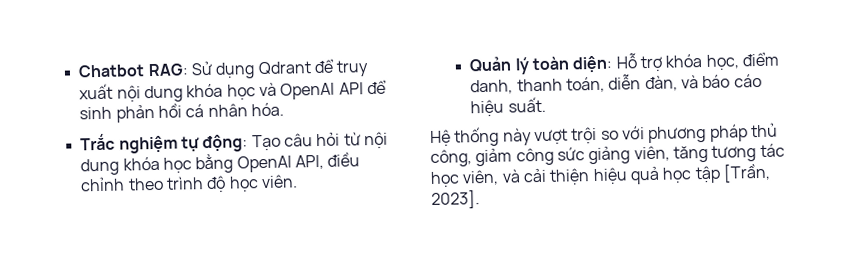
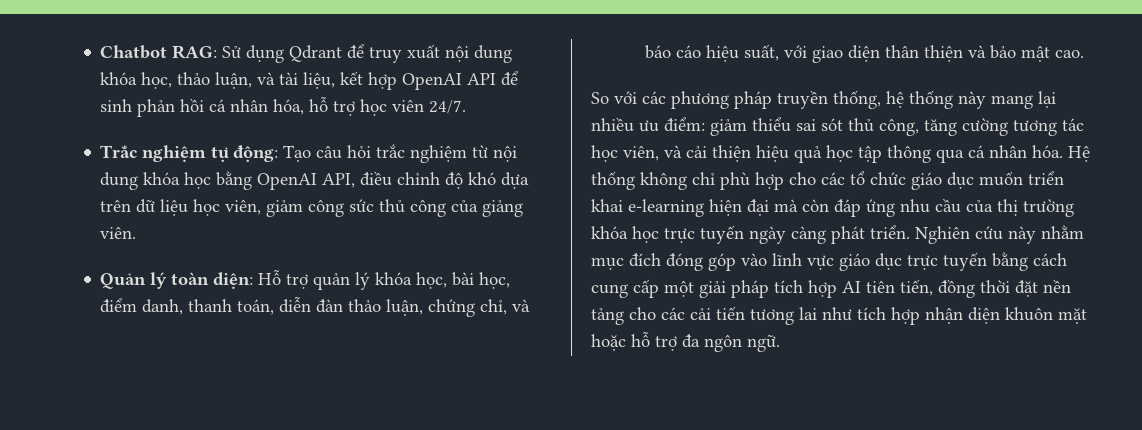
[226,82,278,101] học và -> [141,71,398,90] học, thảo luận, và tài liệu, kết hợp
[251,102,285,117] hóa. -> [273,97,467,116] hóa, hỗ trợ học viên 24/7.
(341, 139) none -> [376,144,468,163] trắc nghiệm
[127,175,259,194] theo trình độ học -> [445,172,530,189] [100,199,524,217] độ khó dựa trên dữ liệu học viên, giảm công sức thủ công của giảng
[665,54,703,68] khóa -> [313,272,475,290] quản lý khóa học, bài
[644,73,762,92] [470,96,546,118] [430,122,778,147] [430,145,708,167] đàn, và báo cáo hiệu suất. // Hệ thống này vượt trội so với phương pháp thủ công, giảm công sức giảng viên, tăng -> [316,299,531,317] [645,44,1085,63] [591,90,1056,109] [591,117,1008,136] đàn thảo luận, chứng chỉ, và báo cáo hiệu suất, với giao diện thân thiện và bảo mật cao. // So với các phương pháp truyền thống, hệ thống này mang lại nhiều ưu điểm: giảm thiểu sai sót thủ công, tăng cường
[722,163,771,183] [431,190,480,209] [Trần, 2023]. -> [887,145,1090,163] [591,171,1064,190] [591,198,1074,217] [591,225,1084,244] [591,252,1067,271] [591,279,1071,298] [591,306,1087,325] [591,332,780,352] thông qua cá nhân hóa. Hệ thống không chỉ phù hợp cho các tổ chức giáo dục muốn triển khai e-learning hiện đại mà còn đáp ứng nhu cầu của thị trường khóa học trực tuyến ngày càng phát triển. Nghiên cứu này nhằm mục đích đóng góp vào lĩnh vực giáo dục trực tuyến bằng cách cung cấp một giải pháp tích hợp AI tiên tiến, đồng thời đặt nền tảng cho các cải tiến tương lai như tích hợp nhận diện khuôn mặt hoặc hỗ trợ đa ngôn ngữ.

